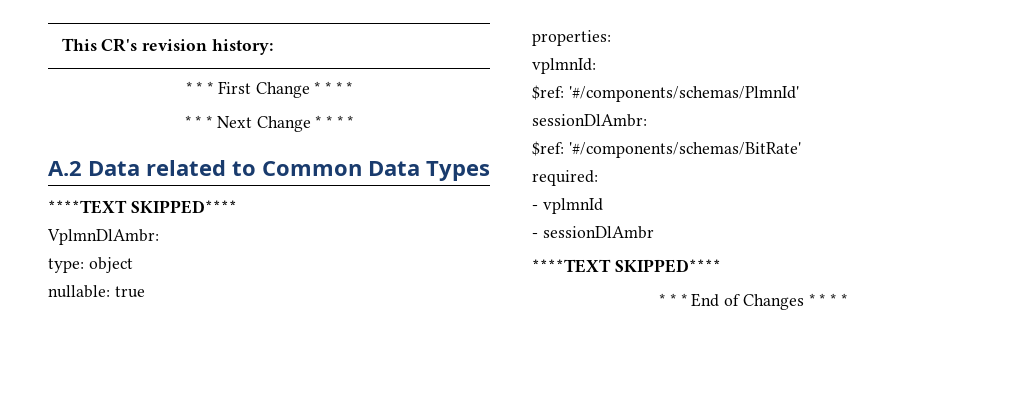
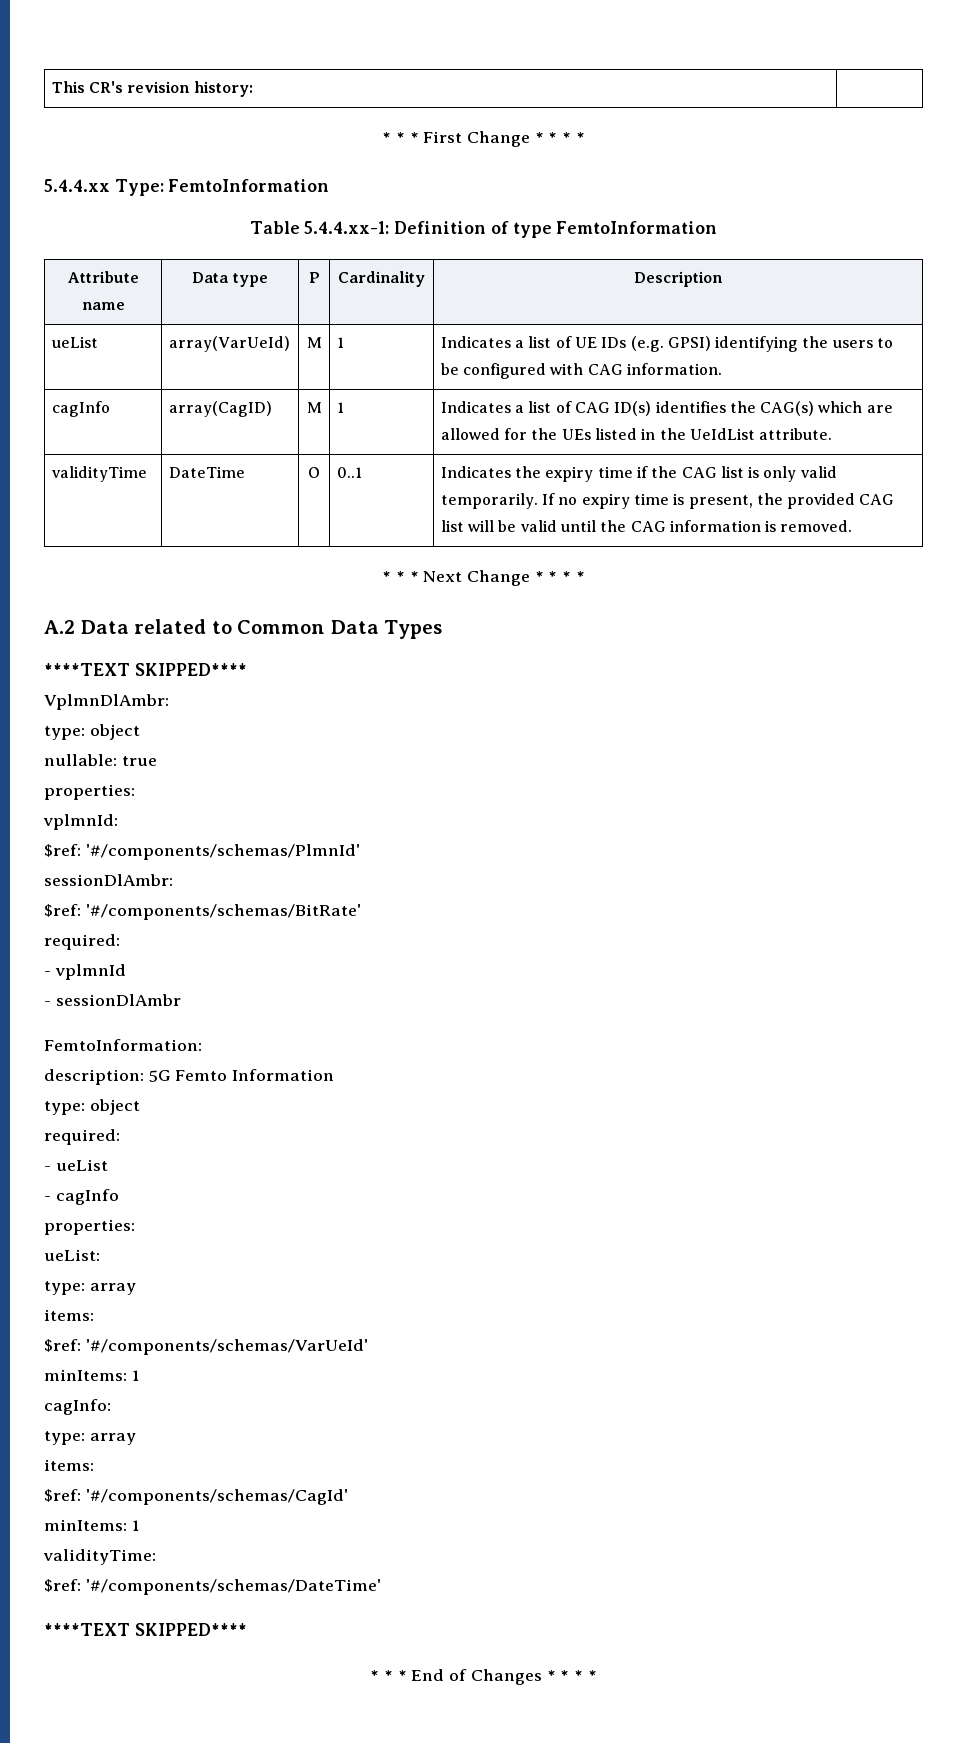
(353, 87) none -> [44,179,330,196] [249,221,718,238] [67,271,139,283] [81,302,125,310] [192,272,268,287] [308,272,320,283] [337,271,425,287] [634,271,723,287] [51,336,98,348] [168,336,290,352] [306,337,322,348] [336,337,344,348] [440,336,894,352] [440,363,722,379] [51,401,110,417] [168,401,272,417] [306,402,322,413] [336,402,344,413] [440,401,893,416] [440,428,833,440] [51,466,147,482] [168,466,245,478] [308,467,320,478] [336,467,362,478] [440,466,837,482] [440,493,895,509] [440,520,853,532] // 5.4.4.xx Type: FemtoInformation // Table 5.4.4.xx-1: Definition of type FemtoInformation // Attribute name | Data type | P | Cardinality | Description // ueList | array(VarUeId) | M | 1 | Indicates a list of UE IDs (e.g. GPSI) identifying the users to be configured with CAG information. // cagInfo | array(CagID) | M | 1 | Indicates a list of CAG ID(s) identifies the CAG(s) which are allowed for the UEs listed in the UeIdList attribute. // validityTime | DateTime | O | 0..1 | Indicates the expiry time if the CAG list is only valid temporarily. If no expiry time is present, the provided CAG list will be valid until the CAG information is removed.
(654, 232) none -> [44,1039,202,1051] [44,1069,335,1085] [44,1099,140,1115] [44,1129,120,1145] [44,1159,108,1171] [44,1189,119,1205] [44,1219,135,1235] [44,1249,100,1261] [44,1281,136,1295] [44,1309,94,1321] [44,1339,368,1355] [44,1369,139,1381] [44,1399,111,1415] [44,1431,136,1445] [44,1459,94,1471] [44,1489,348,1505] [44,1519,139,1531] [43,1549,156,1565] [44,1579,381,1595] // FemtoInformation: // description: 5G Femto Information // type: object // required: // - ueList // - cagInfo // properties: // ueList: // type: array // items: // $ref: '#/components/schemas/VarUeId' // minItems: 1 // cagInfo: // type: array // items: // $ref: '#/components/schemas/CagId' // minItems: 1 // validityTime: // $ref: '#/components/schemas/DateTime'

